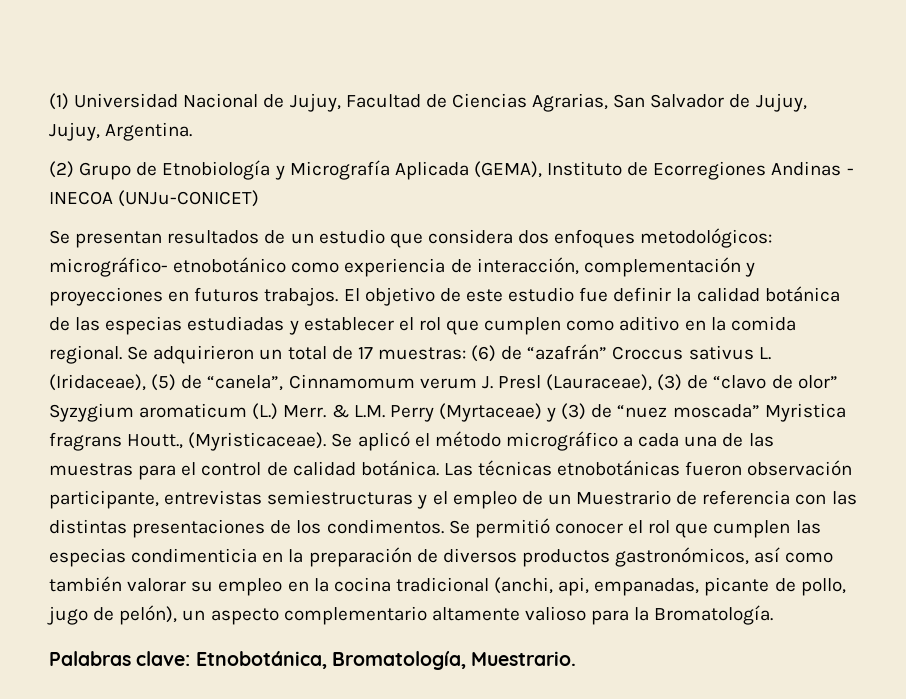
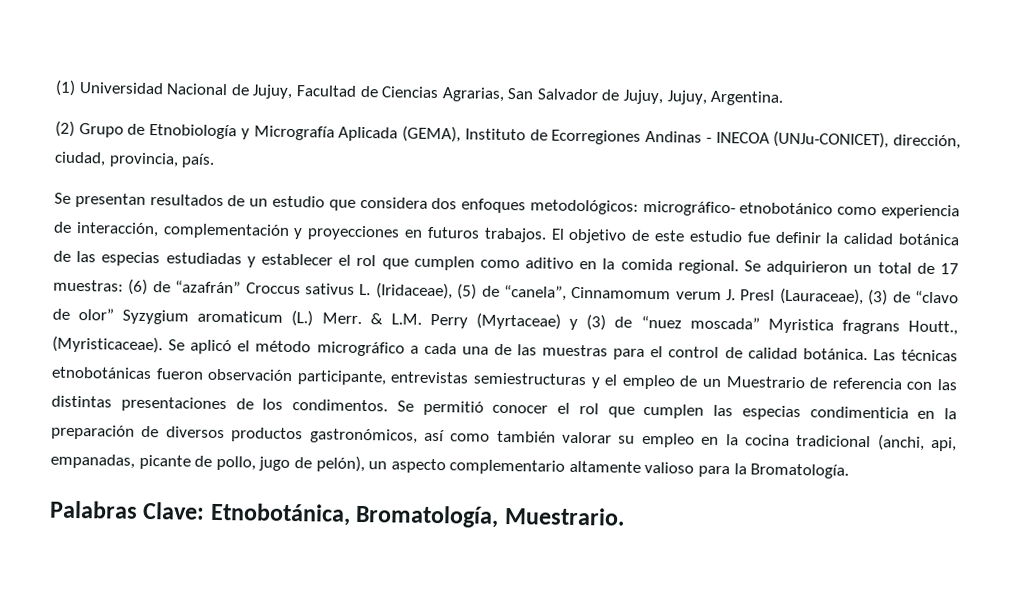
[118,190,260,207] (UNJu-CONICET) -> [773,130,962,150] [54,151,216,168] (UNJu-CONICET), dirección, ciudad, provincia, país.
[136,651,191,666] clave: -> [142,501,206,520] Clave:

